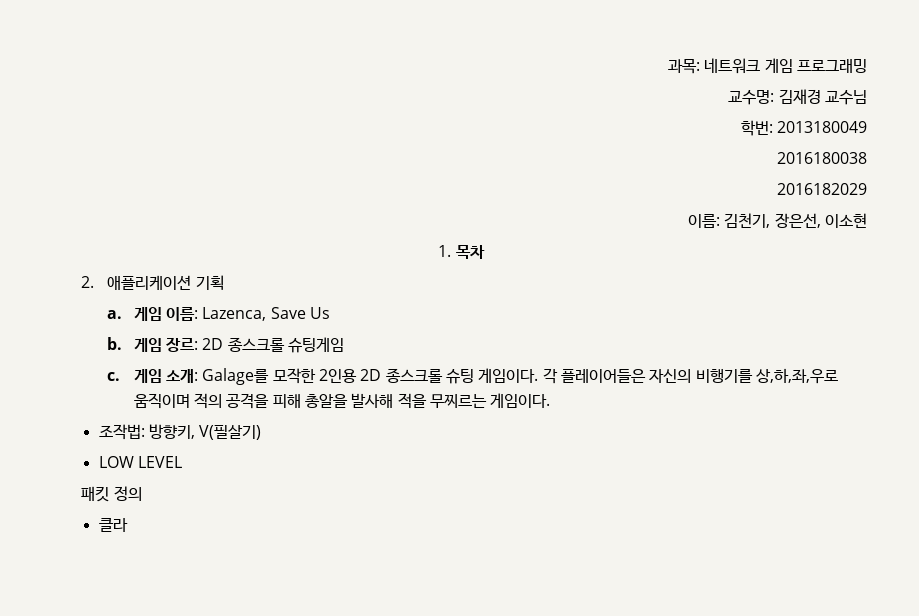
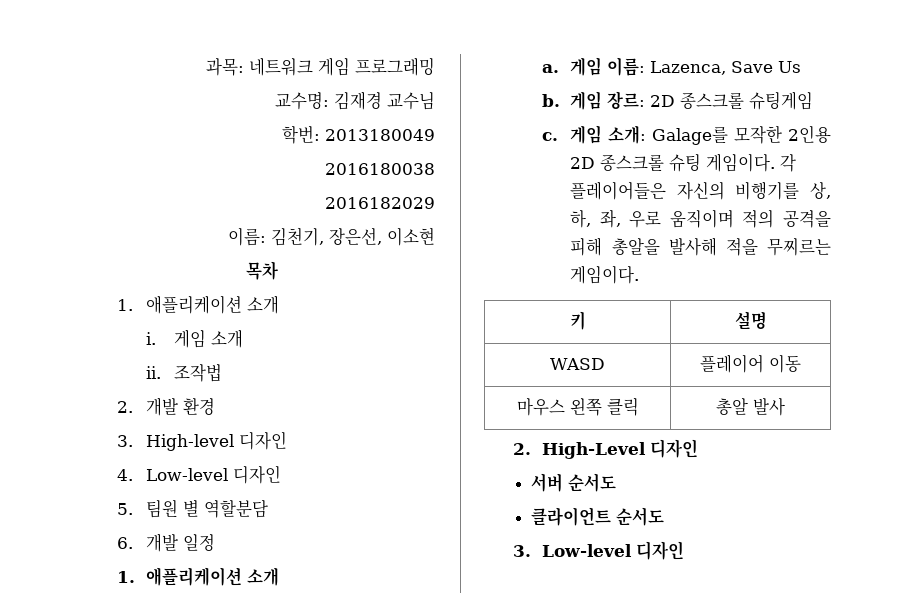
[438,245,452,257] 1. -> (435, 236) none
[81,275,224,290] 2. 애플리케이션 기획 -> [116,295,279,314] [145,329,244,348] [145,364,223,382] [116,397,215,416] [116,431,287,451] [116,465,281,484] [116,499,268,518] [116,533,215,552] [116,567,279,586] 1. 애플리케이션 소개 // i. 게임 소개 // ii. 조작법 // 2. 개발 환경 // 3. High-level 디자인 // 4. Low-level 디자인 // 5. 팀원 별 역할분담 // 6. 개발 일정 // 1. 애플리케이션 소개
[755,368,838,384] 상,하,좌,우로 -> [810,182,831,199] [570,209,662,228] 상, 하, 좌, 우로
[98,424,262,440] [98,456,183,468] [81,486,142,502] [98,518,128,532] // 조작법: 방향키, V(필살기) // LOW LEVEL // 패킷 정의 // 클라 -> [569,311,586,330] [734,311,767,329] [550,358,606,370] [700,354,801,373] [516,397,639,416] [716,397,785,416] [512,439,698,459] [530,473,616,492] [530,507,664,526] [512,541,684,560] // 키 | 설명 // WASD | 플레이어 이동 // 마우스 왼쪽 클릭 | 총알 발사 // 2. High-Level 디자인 // 서버 순서도 // 클라이언트 순서도 // 3. Low-level 디자인

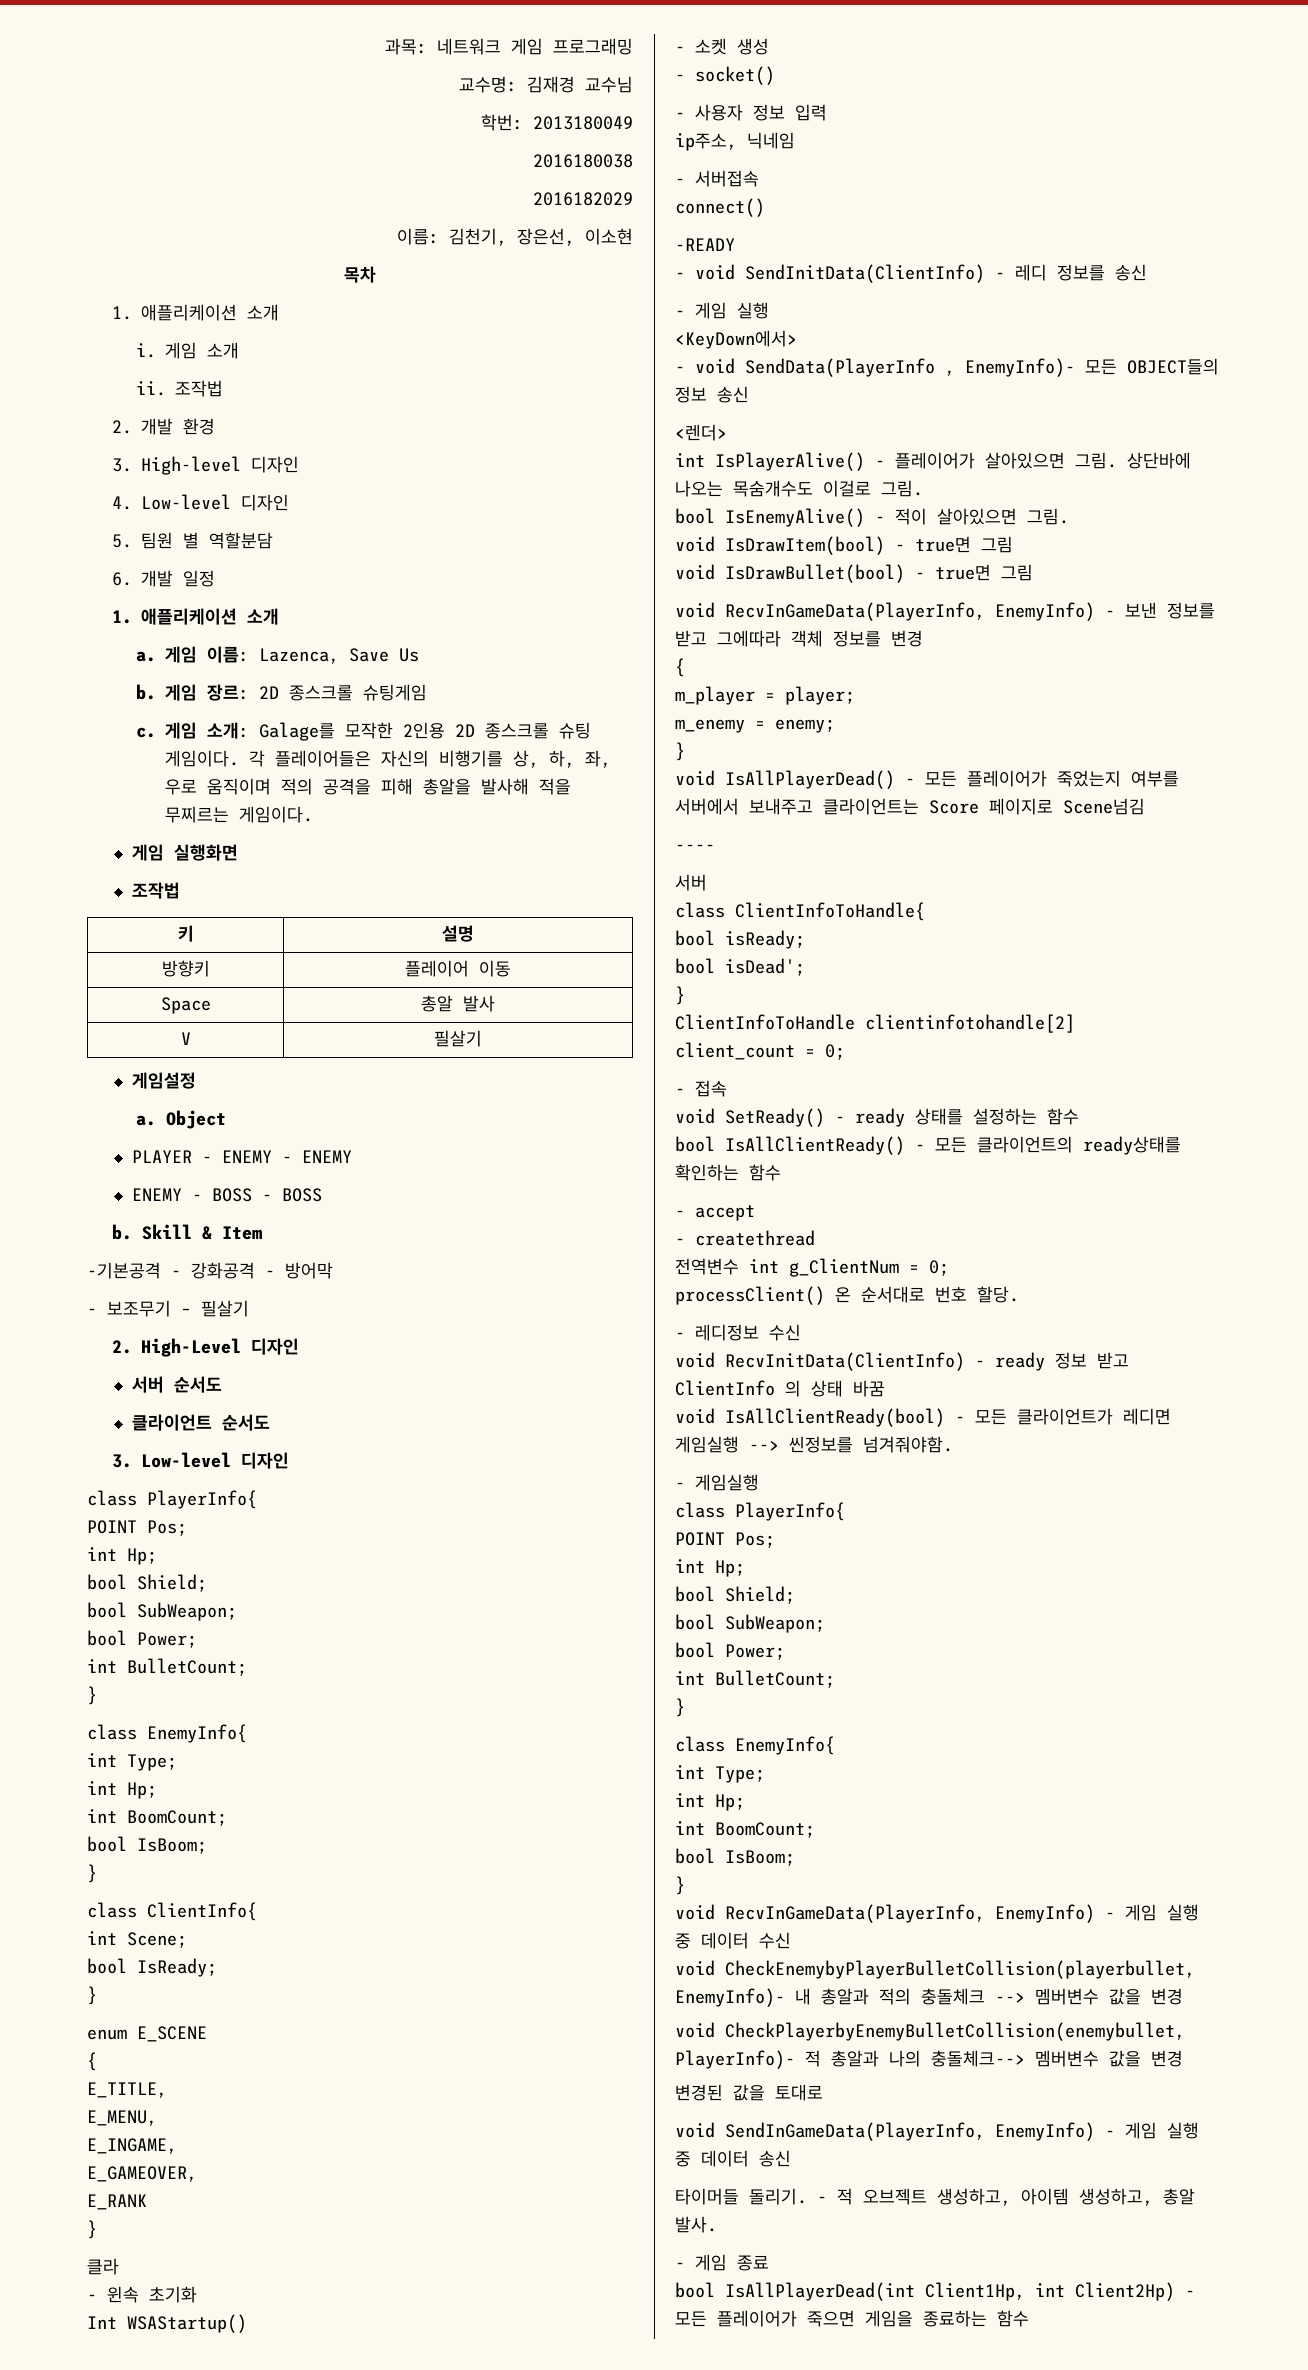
(640, 274) none -> [131,844,238,861] [131,882,180,899] // 게임 실행화면 // 조작법
[550,358,606,370] WASD -> [161,960,210,977] 방향키
[516,397,639,416] 마우스 왼쪽 클릭 -> [160,997,211,1014] Space
(785, 406) none -> [180,1032,191,1045] [434,1030,482,1047] [131,1072,196,1089] [136,1110,227,1129] [131,1150,352,1163] [131,1188,322,1202] [111,1224,262,1240] [87,1262,333,1279] [87,1300,249,1317] // V | 필살기 // 게임설정 // a. Object // PLAYER - ENEMY - ENEMY // ENEMY - BOSS - BOSS // b. Skill & Item // -기본공격 - 강화공격 - 방어막 // - 보조무기 – 필살기
(684, 550) none -> [87,1490,257,1509] [87,1520,187,1536] [87,1547,157,1565] [87,1574,207,1592] [87,1602,237,1621] [87,1630,197,1648] [87,1658,247,1676] [87,1686,97,1705] [87,1724,247,1743] [87,1753,177,1771] [87,1781,157,1799] [87,1809,227,1826] [87,1836,207,1854] [87,1864,97,1883] [87,1902,257,1921] [87,1931,187,1948] [87,1958,217,1977] [87,1986,97,2005] [87,2026,207,2042] [87,2052,97,2071] [87,2082,167,2098] [87,2110,157,2126] [87,2138,177,2154] [87,2166,197,2182] [87,2194,147,2210] [87,2220,97,2239] [87,2258,119,2275] [87,2286,197,2303] [87,2314,247,2333] [675,38,769,55] [675,66,775,85] [675,104,827,121] [675,132,795,151] [675,170,759,187] [675,198,765,217] [675,238,735,251] [675,264,1147,283] [675,302,769,319] [675,330,797,349] [675,358,1219,377] [675,386,749,403] [675,424,727,441] [675,452,1191,471] [675,480,923,497] [675,508,1069,527] [675,536,1013,555] [675,564,1033,583] [675,602,1215,621] [675,630,923,647] [675,658,685,677] [675,686,855,705] [675,719,835,733] [675,742,685,761] [675,770,1179,789] [675,798,1145,815] [675,844,715,851] [675,874,707,891] [675,902,925,921] [675,930,805,949] [675,958,805,976] [675,986,685,1005] [675,1014,1075,1033] [675,1042,845,1060] [675,1080,727,1097] [675,1108,1079,1127] [675,1136,1181,1155] [675,1164,781,1181] [675,1205,755,1221] [675,1230,815,1246] [675,1258,949,1277] [675,1286,1019,1305] [675,1324,801,1341] [675,1352,1129,1371] [675,1380,885,1397] [675,1408,1171,1427] [675,1436,953,1453] [675,1474,759,1491] [675,1502,845,1521] [675,1532,775,1548] [675,1559,745,1577] [675,1586,795,1604] [675,1614,825,1633] [675,1642,785,1660] [675,1670,835,1688] [675,1698,685,1717] [675,1736,835,1755] [675,1765,765,1783] [675,1793,745,1811] [675,1821,815,1838] [675,1848,795,1866] [675,1876,685,1895] [675,1904,1199,1923] [675,1932,791,1949] [675,1960,1195,1979] [675,1988,1183,2007] [675,2022,1185,2041] [675,2050,1183,2069] [675,2084,823,2101] [675,2122,1199,2141] [675,2150,791,2167] [675,2188,1195,2206] [675,2216,717,2233] [675,2254,769,2271] [675,2282,1195,2301] [675,2310,1029,2327] // class PlayerInfo{ // POINT Pos; // int Hp; // bool Shield; // bool SubWeapon; // bool Power; // int BulletCount; // } // class EnemyInfo{ // int Type; // int Hp; // int BoomCount; // bool IsBoom; // } // class ClientInfo{ // int Scene; // bool IsReady; // } // enum E_SCENE // { // E_TITLE, // E_MENU, // E_INGAME, // E_GAMEOVER, // E_RANK // } // 클라 // - 윈속 초기화 // Int WSAStartup() // - 소켓 생성 // - socket() // - 사용자 정보 입력 // ip주소, 닉네임 // - 서버접속 // connect() // -READY // - void SendInitData(ClientInfo) - 레디 정보를 송신 // - 게임 실행 // <KeyDown에서> // - void SendData(PlayerInfo , EnemyInfo)- 모든 OBJECT들의 정보 송신 // <렌더> // int IsPlayerAlive() - 플레이어가 살아있으면 그림. 상단바에 나오는 목숨개수도 이걸로 그림. // bool IsEnemyAlive() - 적이 살아있으면 그림. // void IsDrawItem(bool) - true면 그림 // void IsDrawBullet(bool) - true면 그림 // void RecvInGameData(PlayerInfo, EnemyInfo) - 보낸 정보를 받고 그에따라 객체 정보를 변경 // { // m_player = player; // m_enemy = enemy; // } // void IsAllPlayerDead() - 모든 플레이어가 죽었는지 여부를 서버에서 보내주고 클라이언트는 Score 페이지로 Scene넘김 // ---- // 서버 // class ClientInfoToHandle{ // bool isReady; // bool isDead'; // } // ClientInfoToHandle clientinfotohandle[2] // client_count = 0; // - 접속 // void SetReady() - ready 상태를 설정하는 함수 // bool IsAllClientReady() - 모든 클라이언트의 ready상태를 확인하는 함수 // - accept // - createthread // 전역변수 int g_ClientNum = 0; // processClient() 온 순서대로 번호 할당. // - 레디정보 수신 // void RecvInitData(ClientInfo) - ready 정보 받고 ClientInfo 의 상태 바꿈 // void IsAllClientReady(bool) - 모든 클라이언트가 레디면 게임실행 --> 씬정보를 넘겨줘야함. // - 게임실행 // class PlayerInfo{ // POINT Pos; // int Hp; // bool Shield; // bool SubWeapon; // bool Power; // int BulletCount; // } // class EnemyInfo{ // int Type; // int Hp; // int BoomCount; // bool IsBoom; // } // void RecvInGameData(PlayerInfo, EnemyInfo) - 게임 실행 중 데이터 수신 // void CheckEnemybyPlayerBulletCollision(playerbullet, EnemyInfo)- 내 총알과 적의 충돌체크 --> 멤버변수 값을 변경 // void CheckPlayerbyEnemyBulletCollision(enemybullet, PlayerInfo)- 적 총알과 나의 충돌체크--> 멤버변수 값을 변경 // 변경된 값을 토대로 // void SendInGameData(PlayerInfo, EnemyInfo) - 게임 실행 중 데이터 송신 // 타이머들 돌리기. - 적 오브젝트 생성하고, 아이템 생성하고, 총알 발사. // - 게임 종료 // bool IsAllPlayerDead(int Client1Hp, int Client2Hp) - 모든 플레이어가 죽으면 게임을 종료하는 함수

